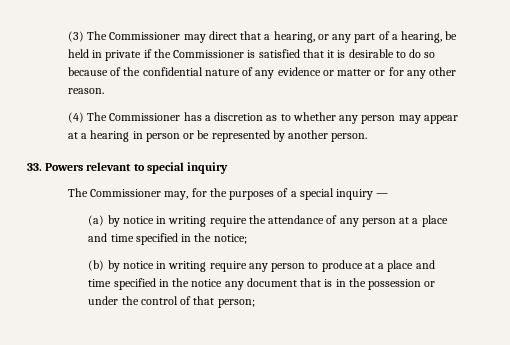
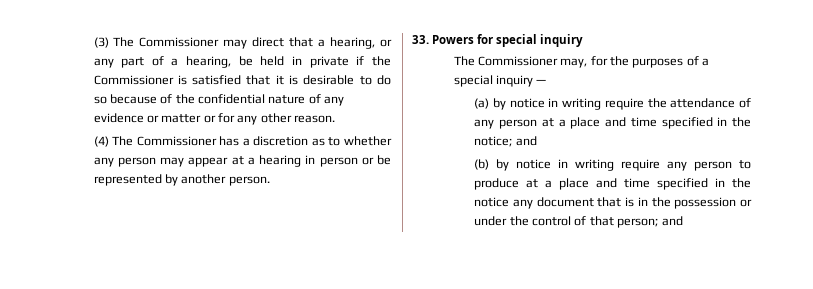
[86,162,145,171] relevant to -> [477,34,494,44] for
(247, 239) none -> [515,136,537,146] and
(255, 303) none -> [661,216,683,226] and

